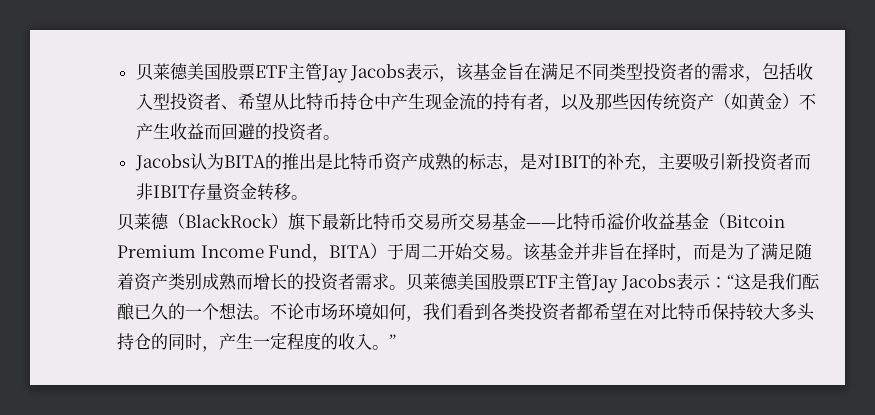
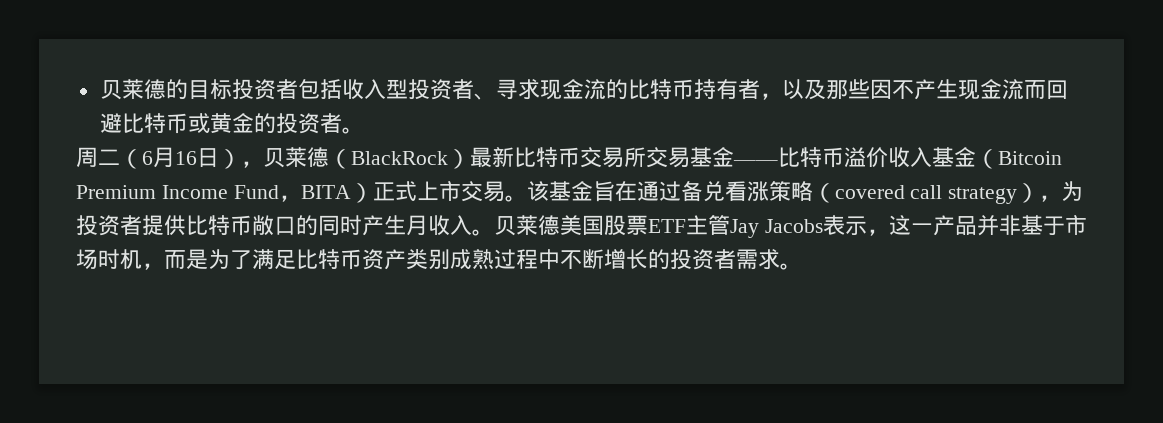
[135,62,763,83] 贝莱德美国股票ETF主管Jay Jacobs表示，该基金旨在满足不同类型投资者的需求， -> [99,79,298,100] 贝莱德的目标投资者
[237,92,425,111] 希望从比特币持仓中产生 -> [495,79,540,100] 寻求
(493, 101) none -> [627,79,694,100] 比特币
[645,93,816,111] [135,122,340,141] [134,152,811,172] [135,183,308,201] 传统资产（如黄金）不产生收益而回避的投资者。 // Jacobs认为BITA的推出是比特币资产成熟的标志，是对IBIT的补充，主要吸引新投资者而非IBIT存量资金转移。 // -> [891,79,1068,100] [99,113,364,134] [76,147,263,169] 不产生现金流而回避比特币或黄金的投资者。 // 周二（6月16日），
[288,213,322,231] 旗下 -> (470, 159) none
[658,213,675,229] 益 -> [910,147,932,167] 入
[387,243,474,260] 于周二开始 -> [372,181,461,201] 正式上市
[574,242,813,262] [117,272,389,291] 并非旨在择时，而是为了满足随着资产类别成熟而增长的投资者需求 -> [592,181,1084,204] [76,215,472,236] 旨在通过备兑看涨策略（covered call strategy），为投资者提供比特币敞口的同时产生月收入
[709,273,820,291] [117,302,815,322] [117,333,396,352] ：“这是我们酝酿已久的一个想法。不论市场环境如何，我们看到各类投资者都希望在对比特币保持较大多头持仓的同时，产生一定程度的收入。” -> [866,215,1087,236] [76,249,802,270] ，这一产品并非基于市场时机，而是为了满足比特币资产类别成熟过程中不断增长的投资者需求。

